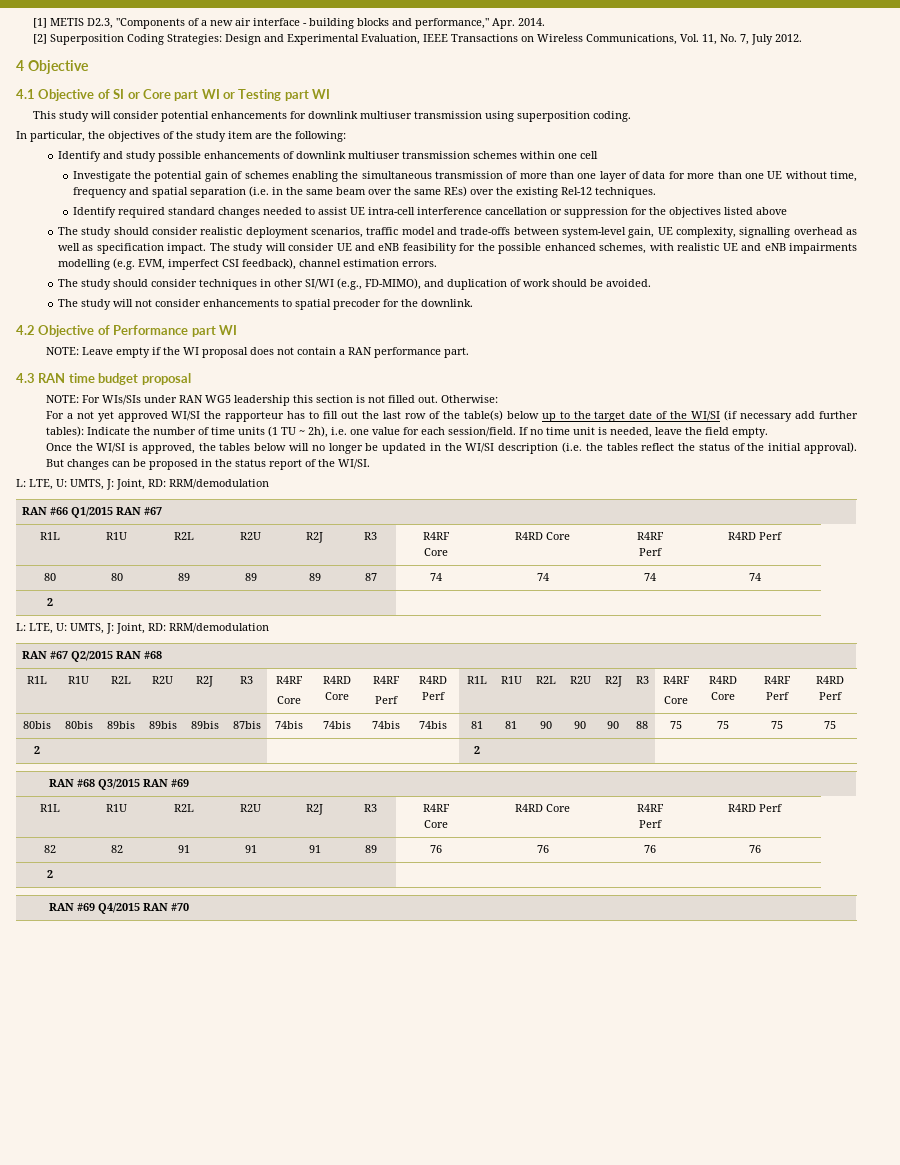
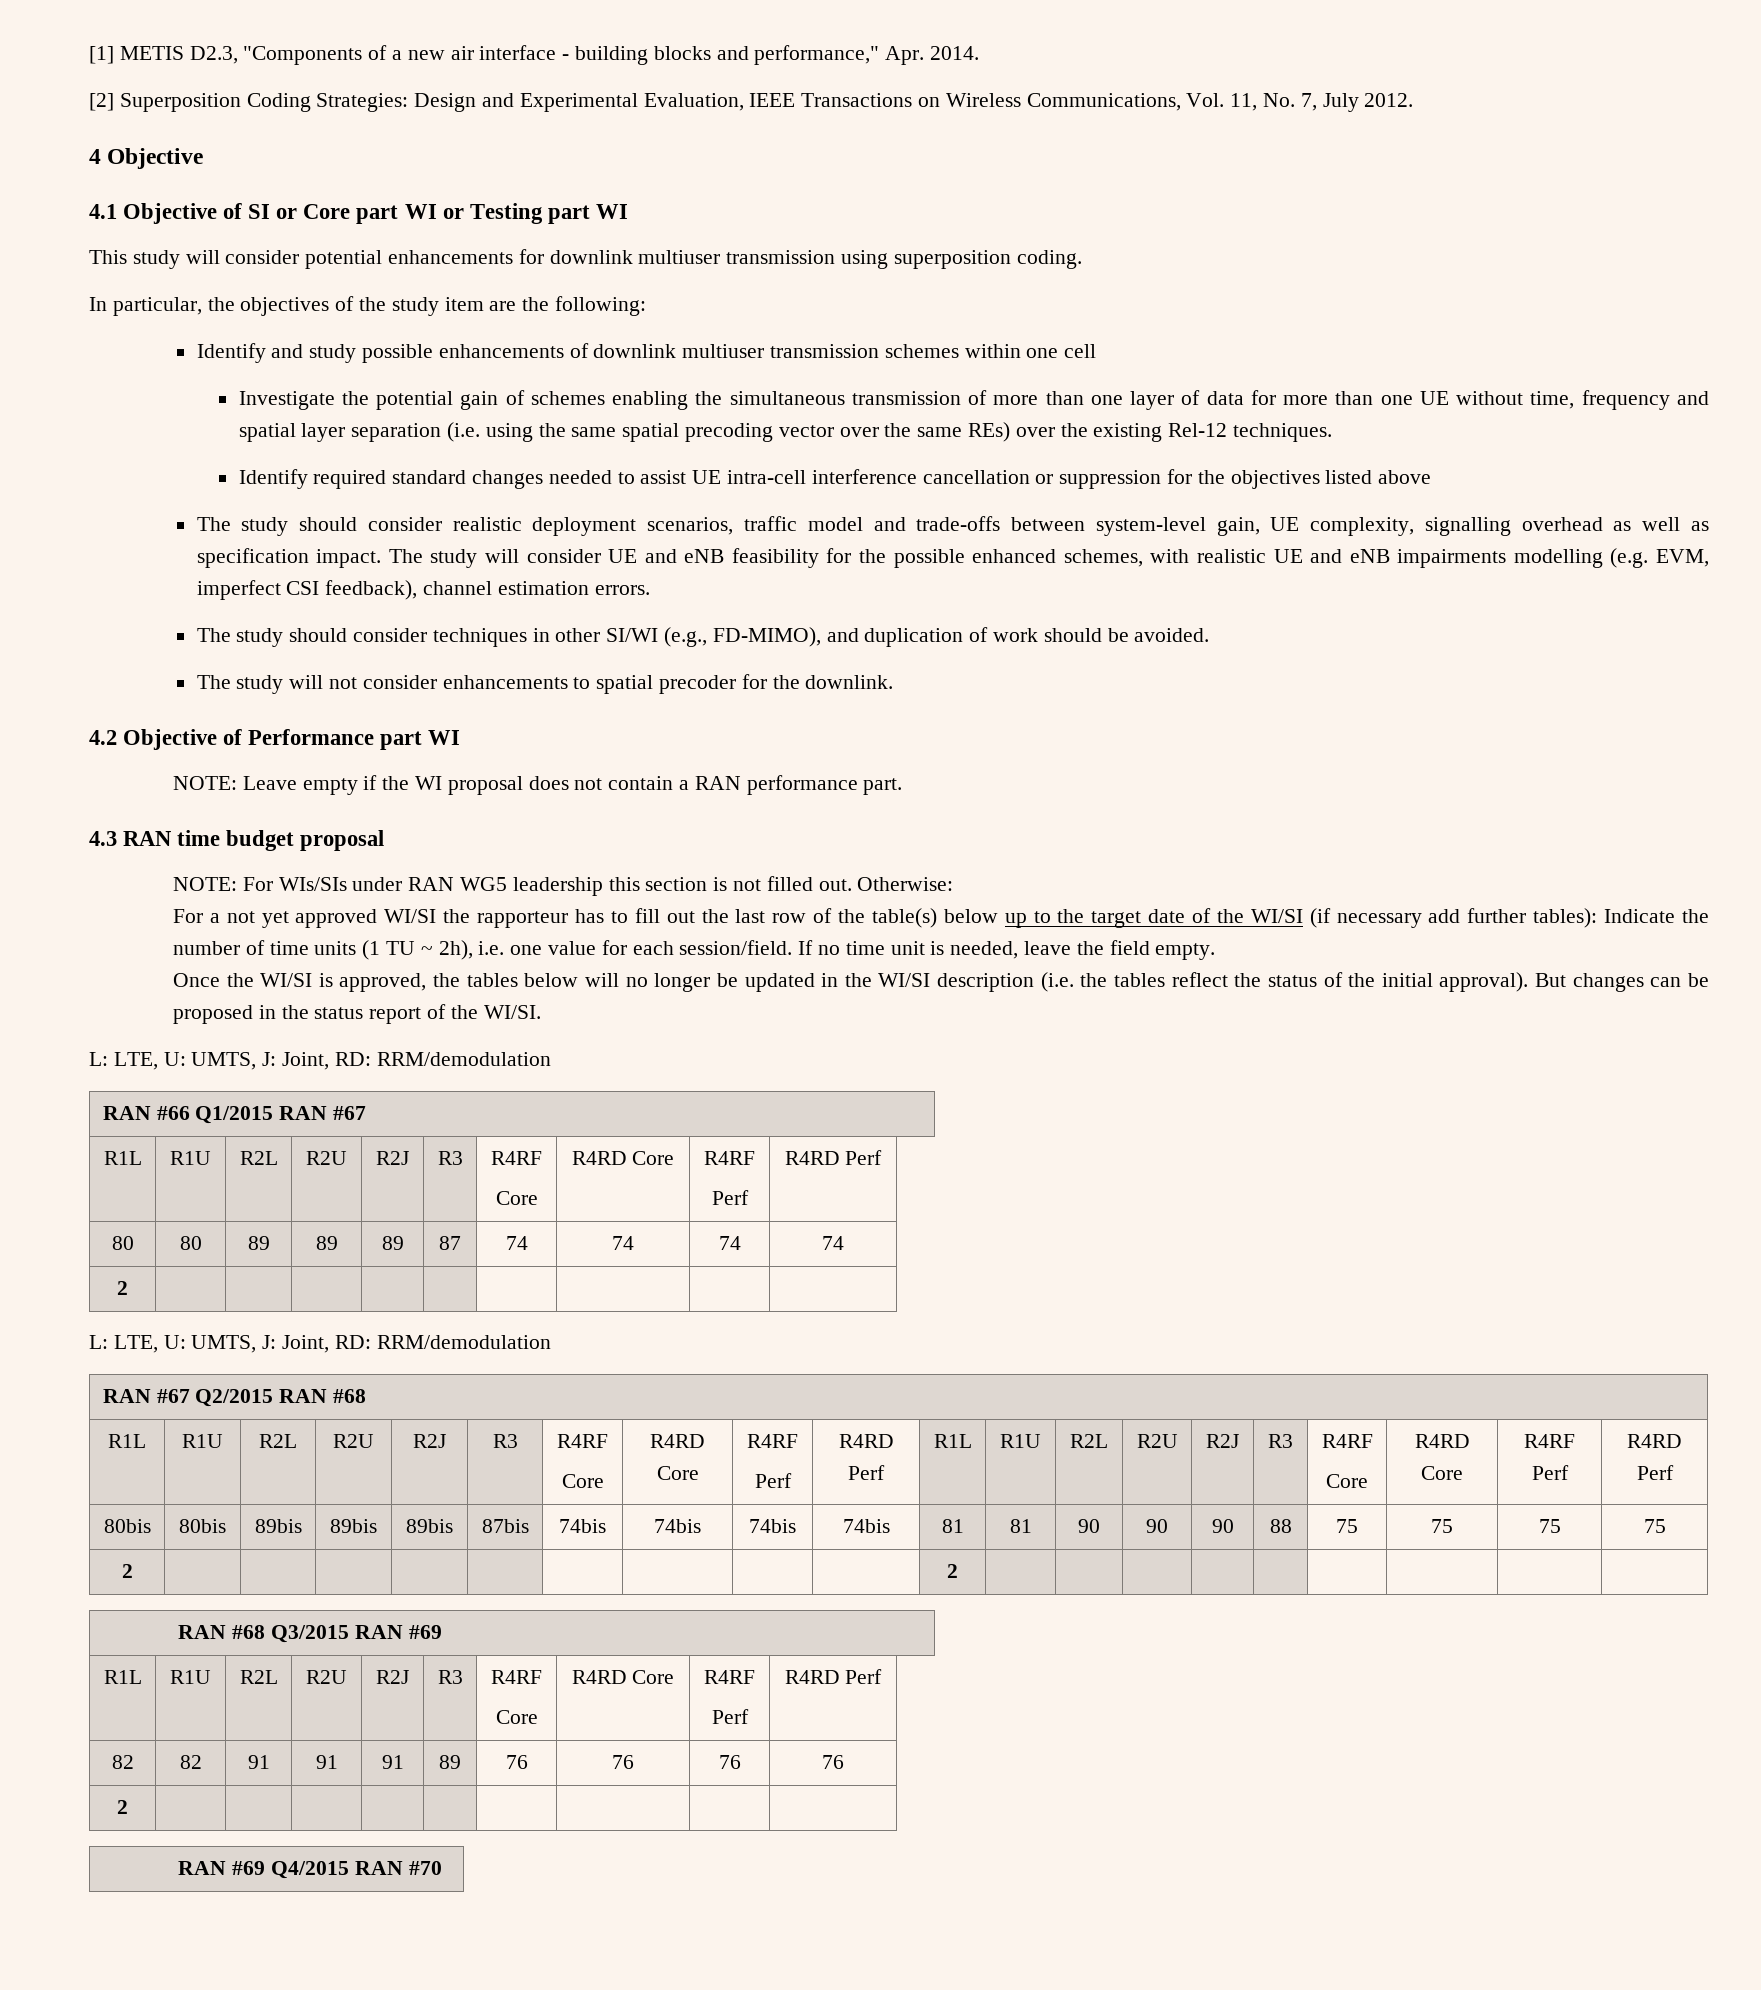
(188, 192) none -> [301,423,346,442] layer
[271,187,366,195] in the same beam -> [485,423,834,442] using the same spatial precoding vector

